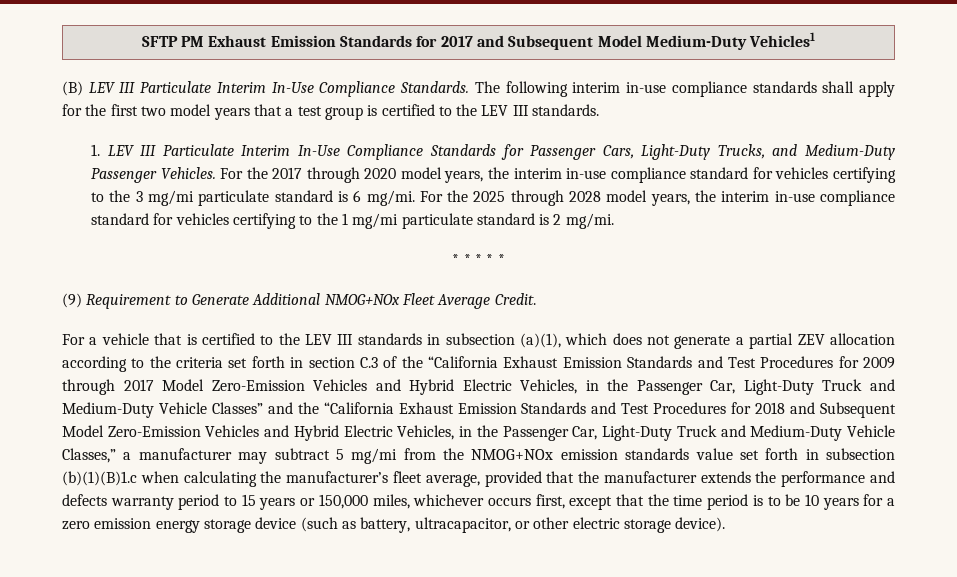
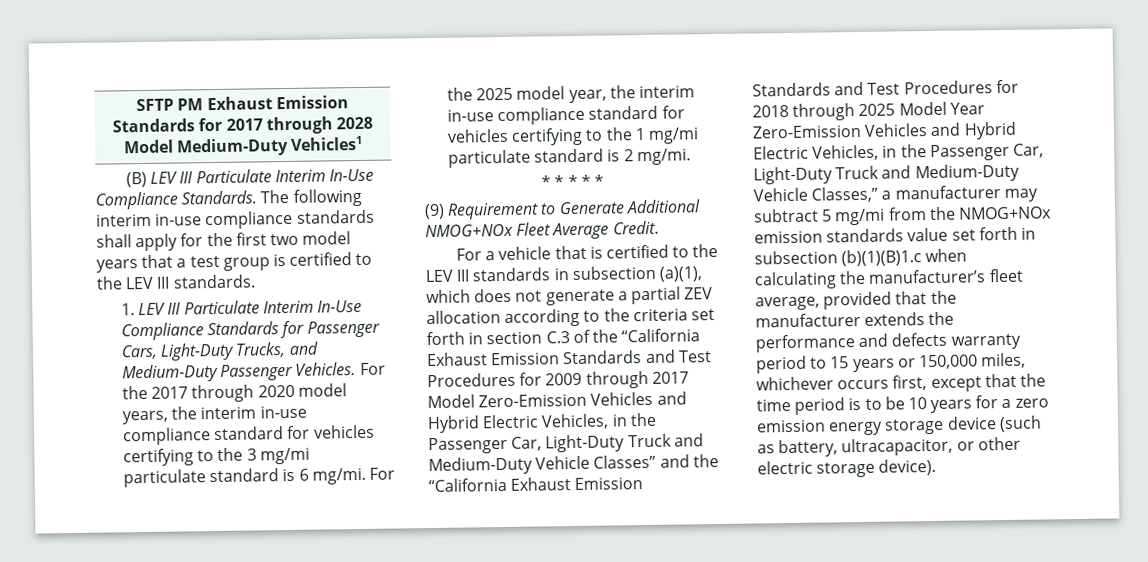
[476,35,594,50] and Subsequent -> [265,116,373,135] through 2028
[510,190,690,206] through 2028 model years, -> [516,86,607,104] model year,
[790,402,897,418] [62,425,104,437] and Subsequent Model -> [792,101,985,121] through 2025 Model Year

